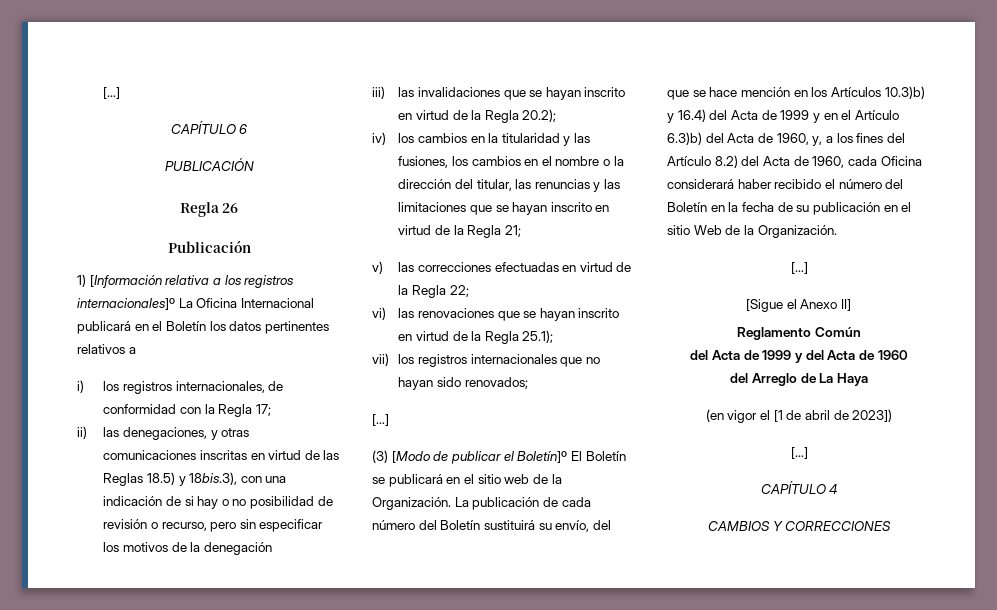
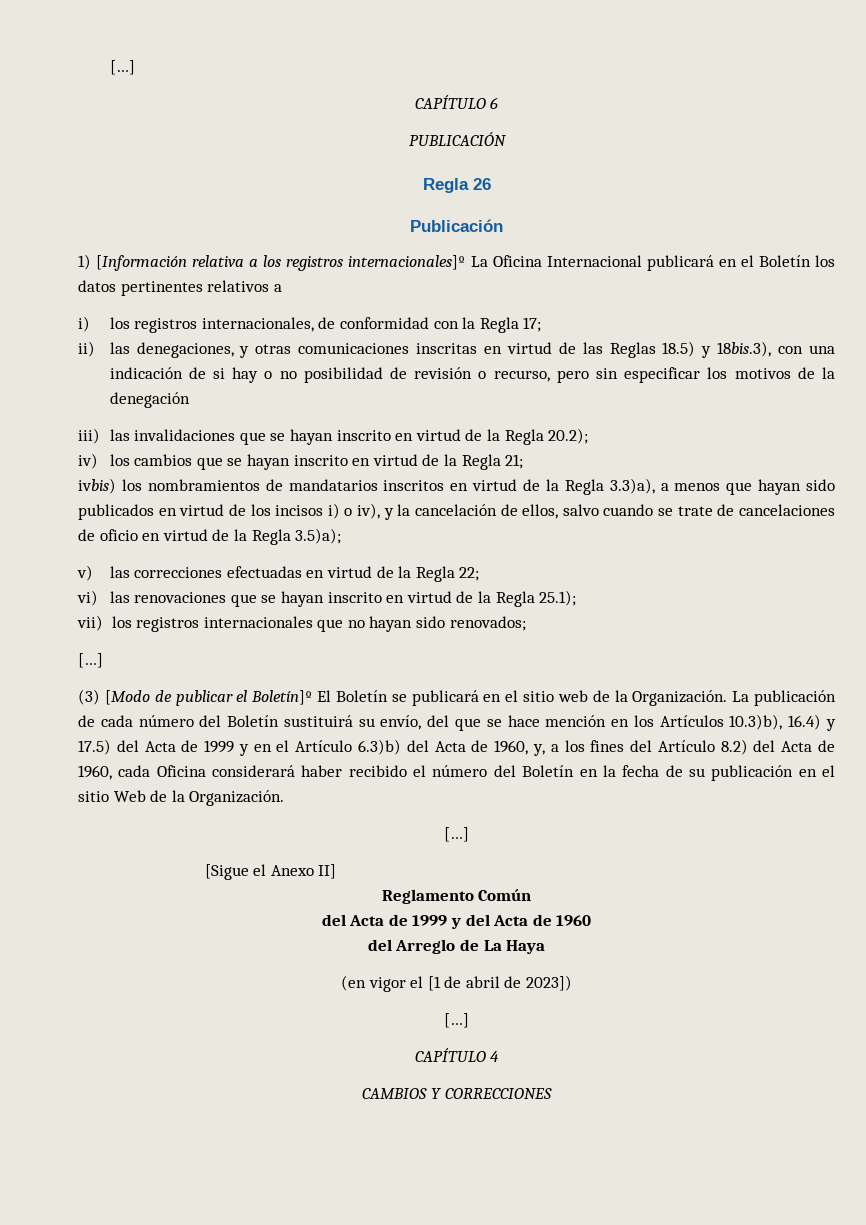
[470,133,591,146] [398,156,624,168] [398,179,621,192] [398,202,467,212] en la titularidad y las fusiones, los cambios en el nombre o la dirección del titular, las renuncias y las limitaciones -> (193, 460) none
(521, 231) none -> [78,478,835,495] [78,503,836,520] [78,528,342,545] // ivbis) los nombramientos de mandatarios inscritos en virtud de la Regla 3.3)a), a menos que hayan sido publicados en virtud de los incisos i) o iv), y la cancelación de ellos, salvo cuando se trate de cancelaciones de oficio en virtud de la Regla 3.5)a);
[884,86,925,99] [667,109,706,123] 10.3)b) y 16.4) -> [729,714,837,731] [78,739,111,755] 10.3)b), 16.4) y 17.5)

